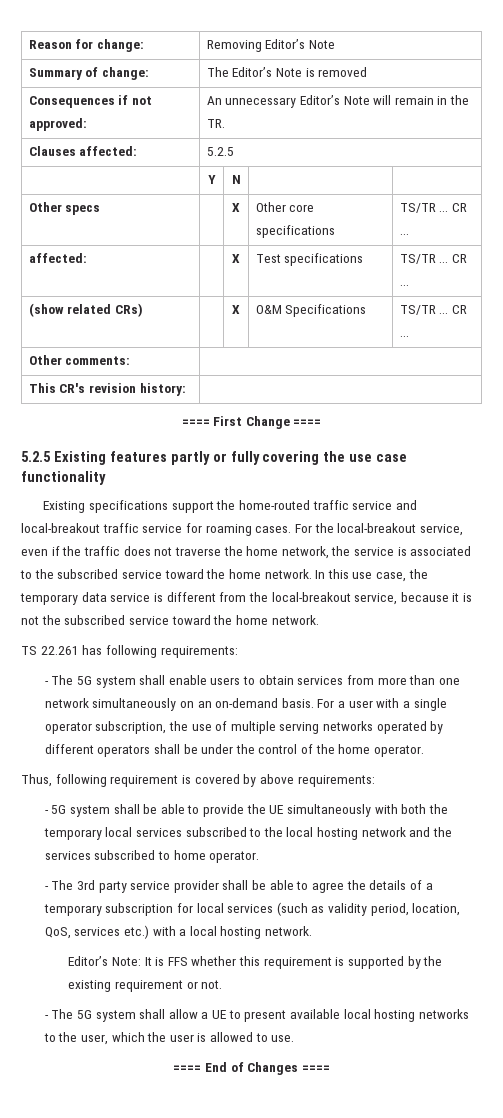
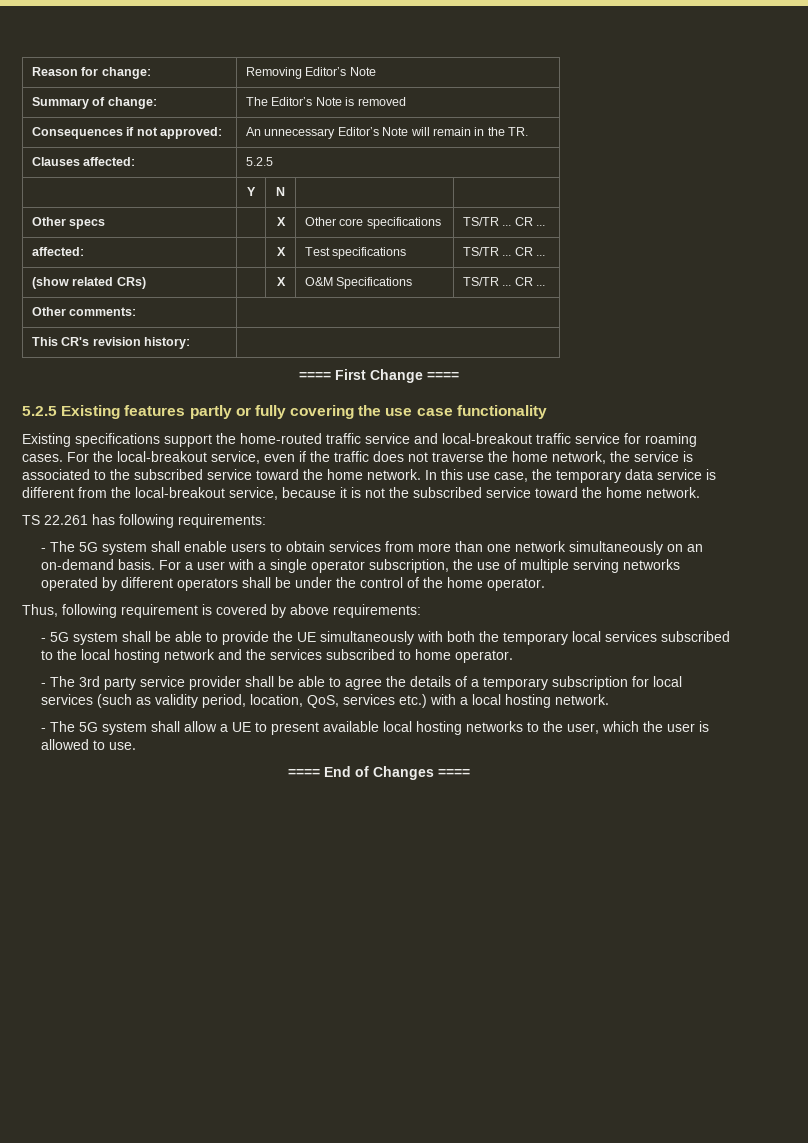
[68,956,443,969] [68,980,223,992] // Editor’s Note: It is FFS whether this requirement is supported by the existing requirement or not. -> (609, 699) none

